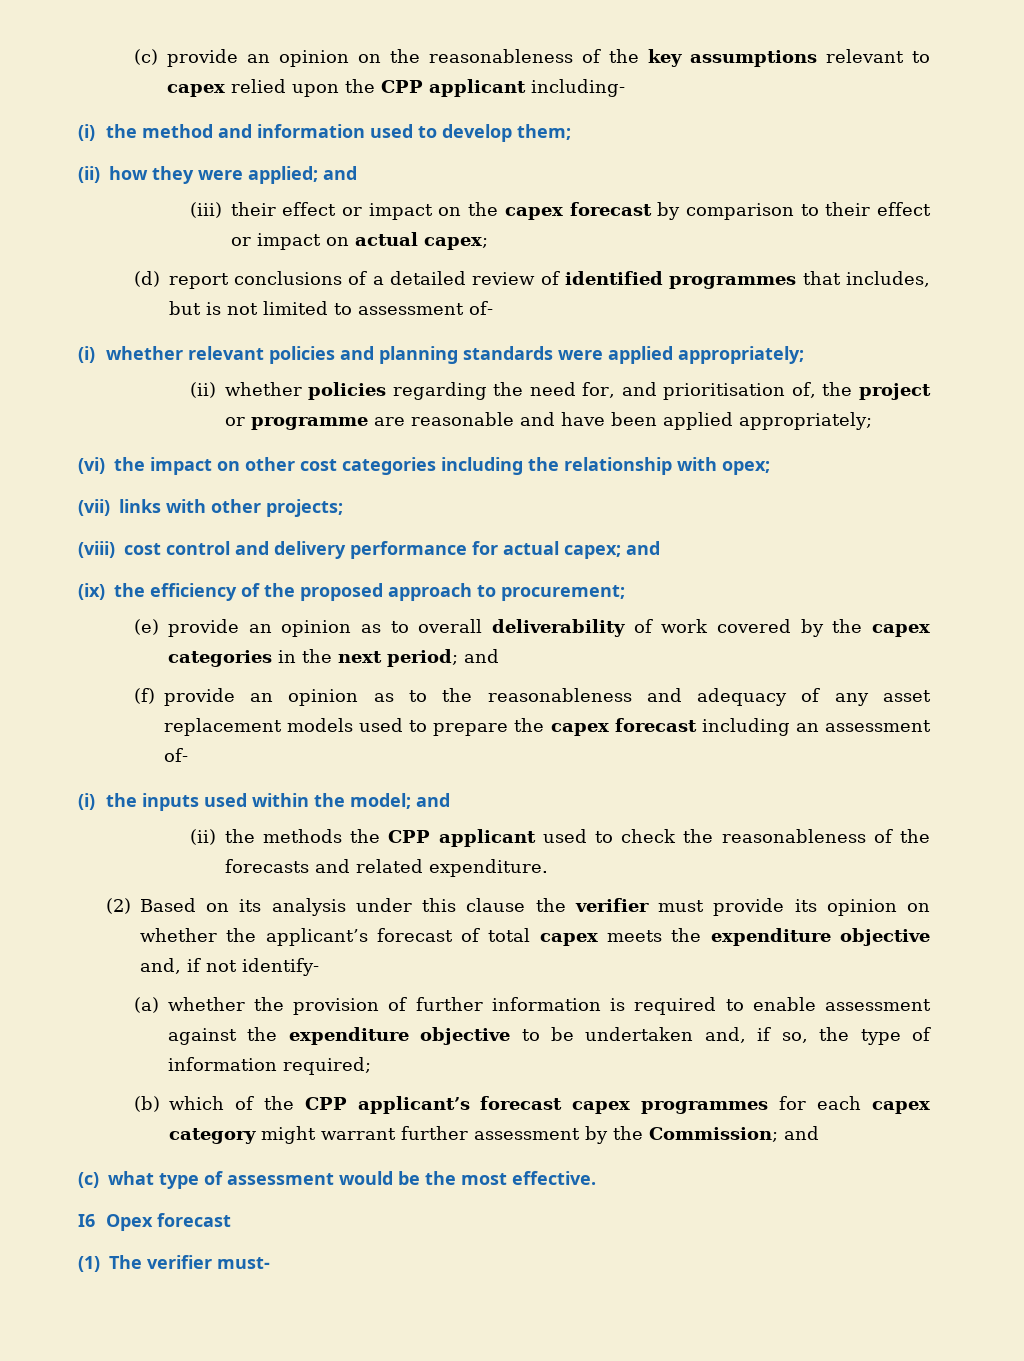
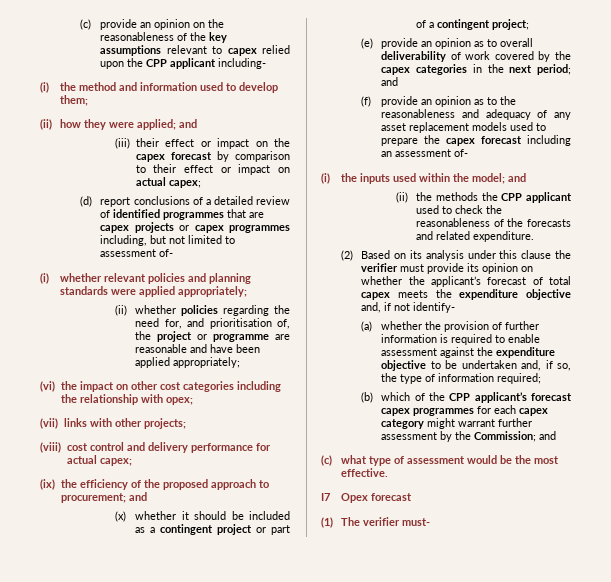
[845,271,930,287] [168,301,221,315] includes, but is -> [249,212,265,218] [100,222,290,233] [100,235,167,246] are capex projects or capex programmes including, but
[626,541,660,555] and -> (132, 462) none
(625, 593) none -> [128,492,147,501] [115,511,291,522] [135,524,290,535] [416,19,530,30] and // (x) whether it should be included as a contingent project or part of a contingent project;
[78,1214,95,1227] I6 -> [321,493,330,501] I7

